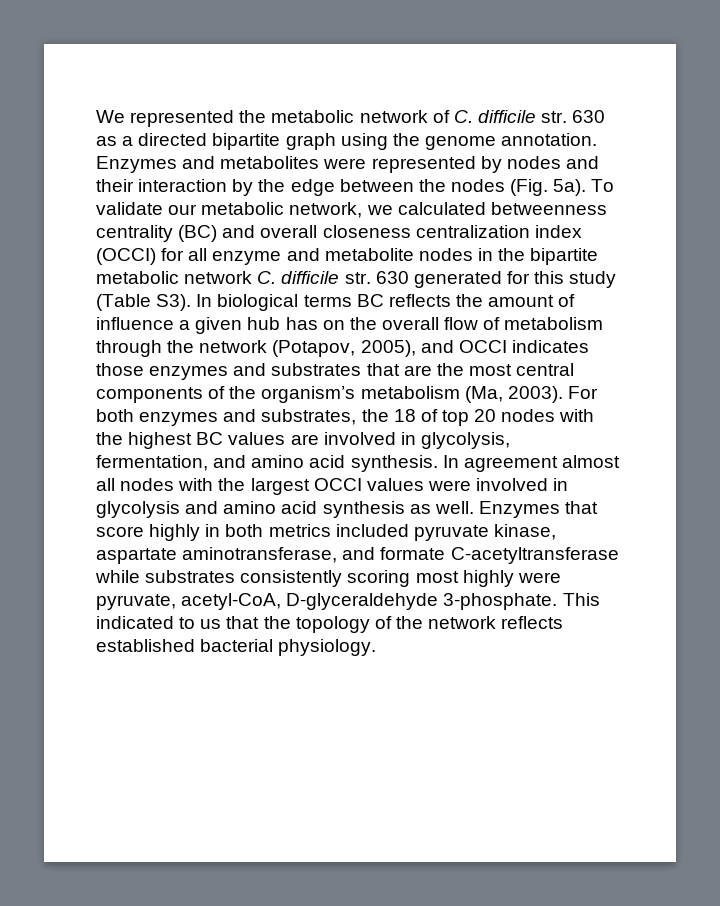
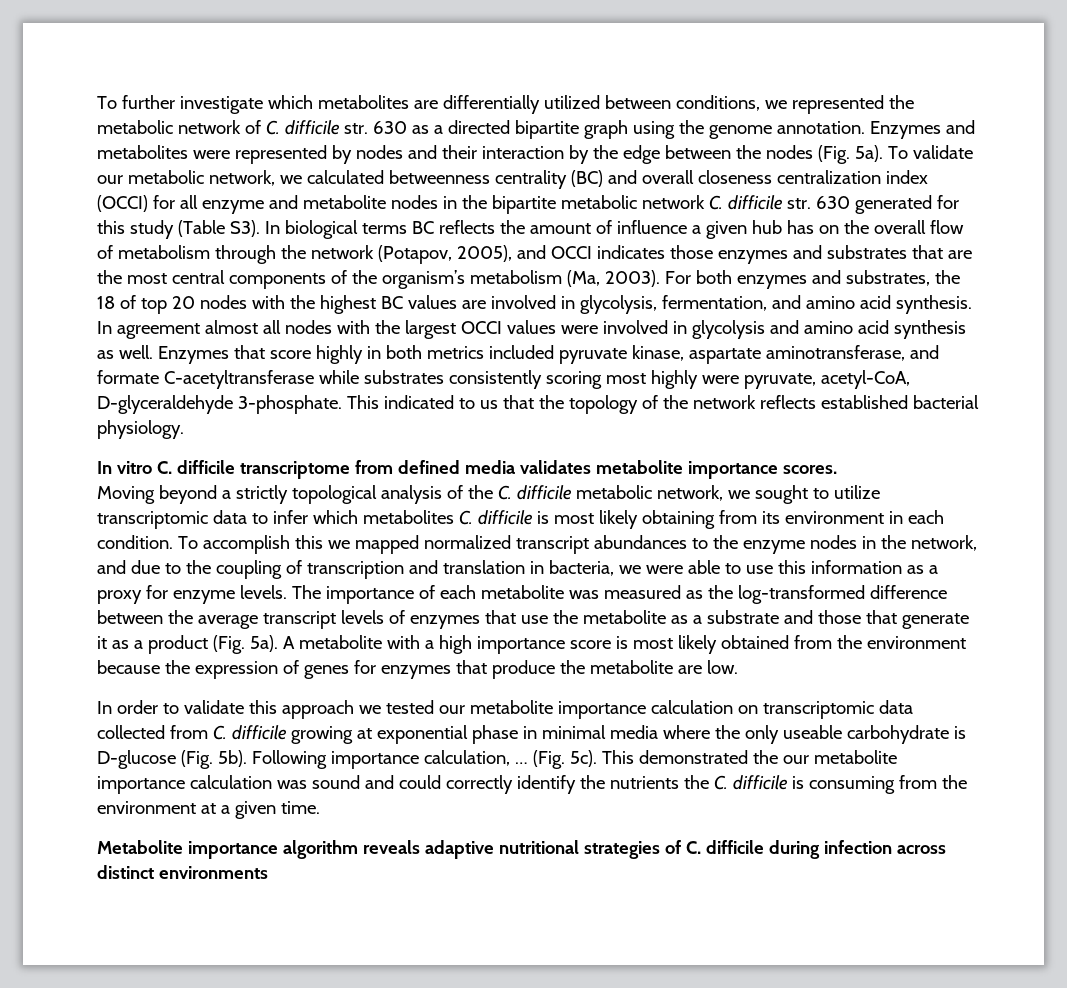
[96,110,125,123] We -> [97,95,787,114] To further investigate which metabolites are differentially utilized between conditions, we
(377, 647) none -> [97,460,837,479] [97,485,880,504] [97,510,944,529] [97,535,977,554] [97,560,938,579] [97,585,947,604] [97,610,969,629] [97,635,966,654] [97,660,738,679] [97,700,913,719] [97,725,966,744] [97,750,897,769] [97,775,967,794] [97,801,320,819] [97,840,946,859] [97,865,268,879] // In vitro C. difficile transcriptome from defined media validates metabolite importance scores. // Moving beyond a strictly topological analysis of the C. difficile metabolic network, we sought to utilize transcriptomic data to infer which metabolites C. difficile is most likely obtaining from its environment in each condition. To accomplish this we mapped normalized transcript abundances to the enzyme nodes in the network, and due to the coupling of transcription and translation in bacteria, we were able to use this information as a proxy for enzyme levels. The importance of each metabolite was measured as the log-transformed difference between the average transcript levels of enzymes that use the metabolite as a substrate and those that generate it as a product (Fig. 5a). A metabolite with a high importance score is most likely obtained from the environment because the expression of genes for enzymes that produce the metabolite are low. // In order to validate this approach we tested our metabolite importance calculation on transcriptomic data collected from C. difficile growing at exponential phase in minimal media where the only useable carbohydrate is D-glucose (Fig. 5b). Following importance calculation, … (Fig. 5c). This demonstrated the our metabolite importance calculation was sound and could correctly identify the nutrients the C. difficile is consuming from the environment at a given time. // Metabolite importance algorithm reveals adaptive nutritional strategies of C. difficile during infection across distinct environments

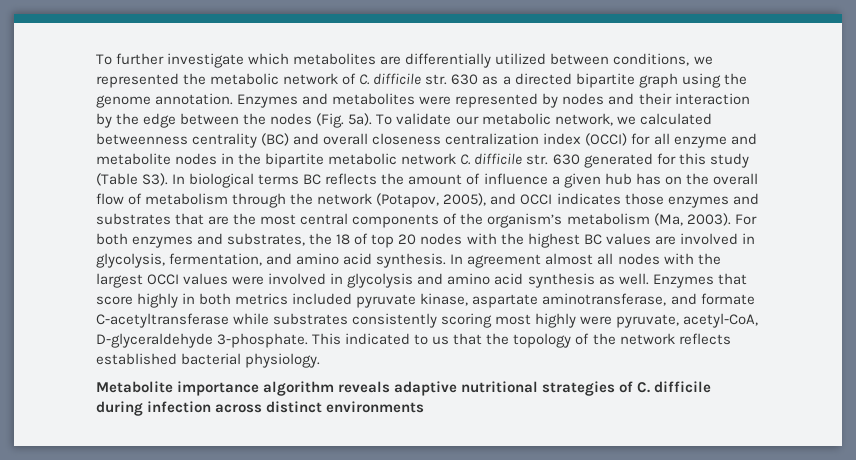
[97,460,837,479] [97,485,880,504] [97,510,944,529] [97,535,977,554] [97,560,938,579] [97,585,947,604] [97,610,969,629] [97,635,966,654] [97,660,738,679] [97,700,913,719] [97,725,966,744] [97,750,897,769] [97,775,967,794] [97,801,320,819] // In vitro C. difficile transcriptome from defined media validates metabolite importance scores. // Moving beyond a strictly topological analysis of the C. difficile metabolic network, we sought to utilize transcriptomic data to infer which metabolites C. difficile is most likely obtaining from its environment in each condition. To accomplish this we mapped normalized transcript abundances to the enzyme nodes in the network, and due to the coupling of transcription and translation in bacteria, we were able to use this information as a proxy for enzyme levels. The importance of each metabolite was measured as the log-transformed difference between the average transcript levels of enzymes that use the metabolite as a substrate and those that generate it as a product (Fig. 5a). A metabolite with a high importance score is most likely obtained from the environment because the expression of genes for enzymes that produce the metabolite are low. // In order to validate this approach we tested our metabolite importance calculation on transcriptomic data collected from C. difficile growing at exponential phase in minimal media where the only useable carbohydrate is D-glucose (Fig. 5b). Following importance calculation, … (Fig. 5c). This demonstrated the our metabolite importance calculation was sound and could correctly identify the nutrients the C. difficile is consuming from the environment at a given time. -> (321, 360) none

